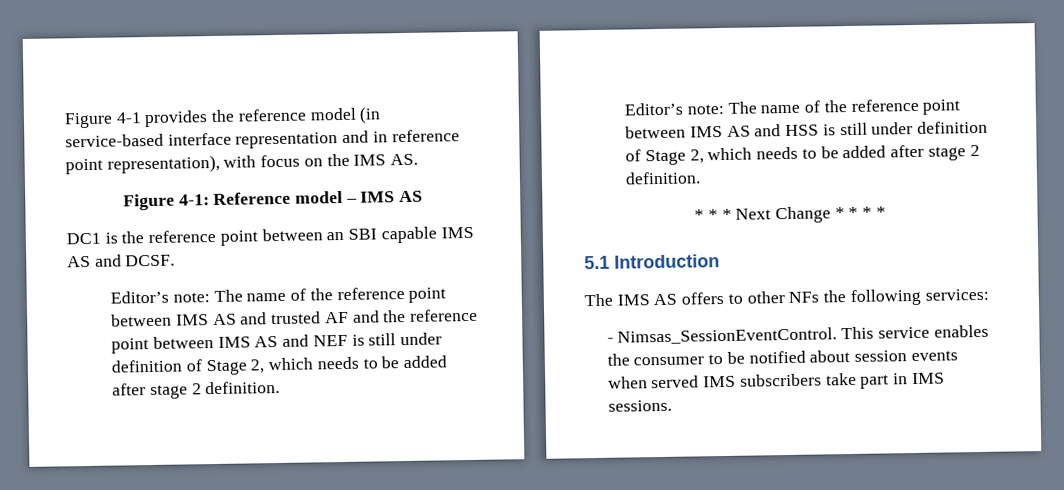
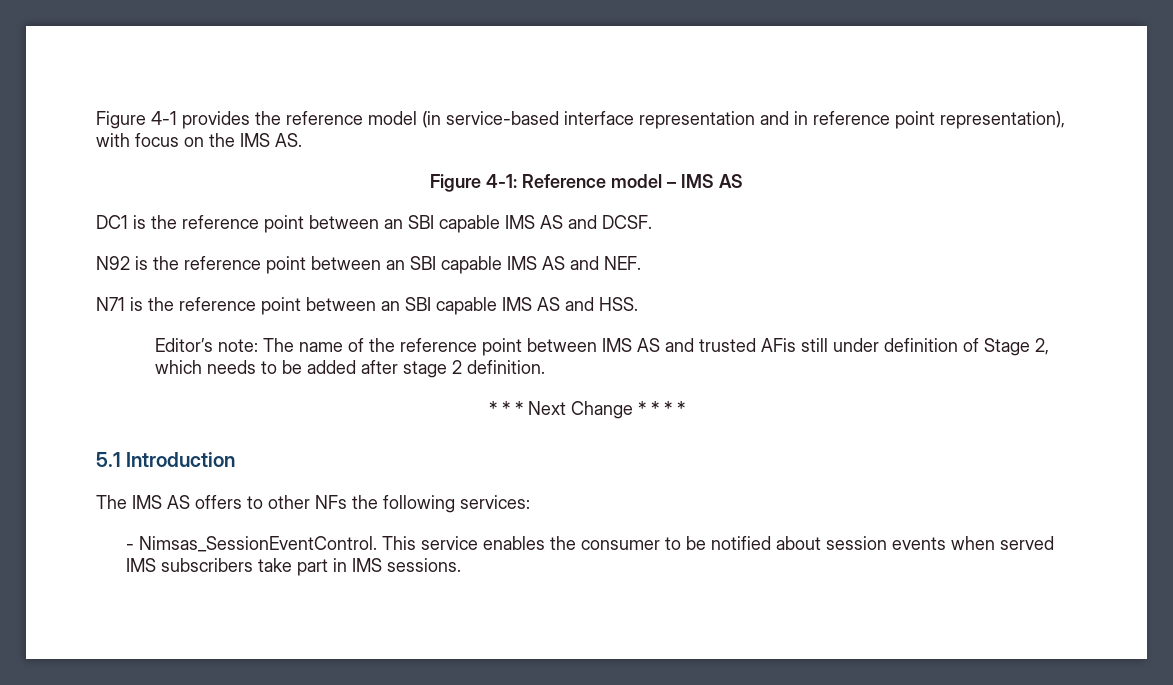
(176, 260) none -> [96,256,641,274] [96,297,638,315] // N92 is the reference point between an SBI capable IMS AS and NEF. // N71 is the reference point between an SBI capable IMS AS and HSS.
[324,308,479,324] [111,332,443,354] [111,355,448,376] [112,380,281,400] [624,98,961,116] [625,124,836,139] AF and the reference point between IMS AS and NEF is still under definition of Stage 2, which needs to be added after stage 2 definition. // Editor’s note: The name of the reference point between IMS AS and HSS is -> [761,338,797,352] AFis

